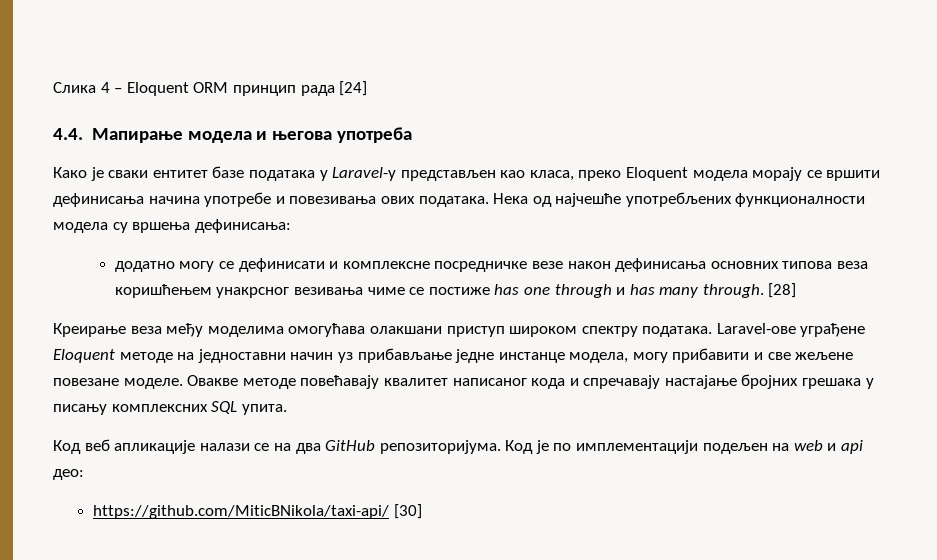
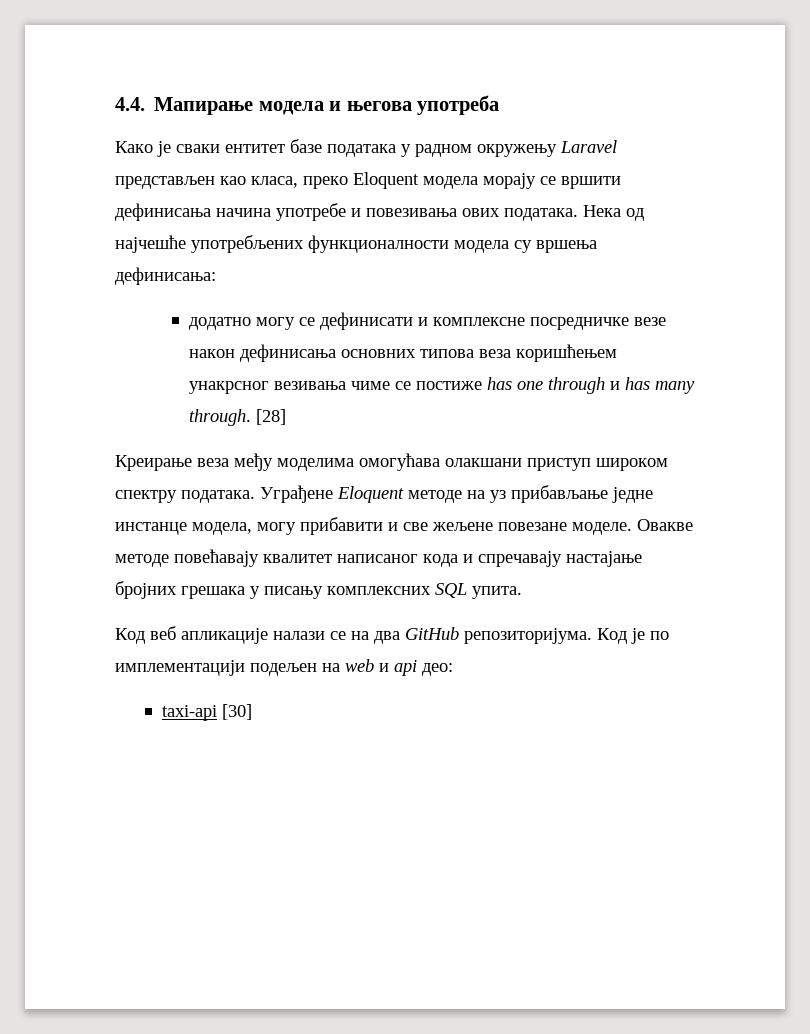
[53,81,368,96] Слика 4 – Eloquent ORM принцип рада [24] // -> (115, 104) none
[332,167,397,181] Laravel-у -> [415,140,617,157] радном окружењу Laravel
[716,323,866,337] Laravel-ове уграђене -> [260,485,333,503] Уграђене
[197,349,334,363] једноставни начин -> (485, 494) none
[93,505,390,519] https://github.com/MiticBNikola/taxi-api/ -> [162,705,218,721] taxi-api

